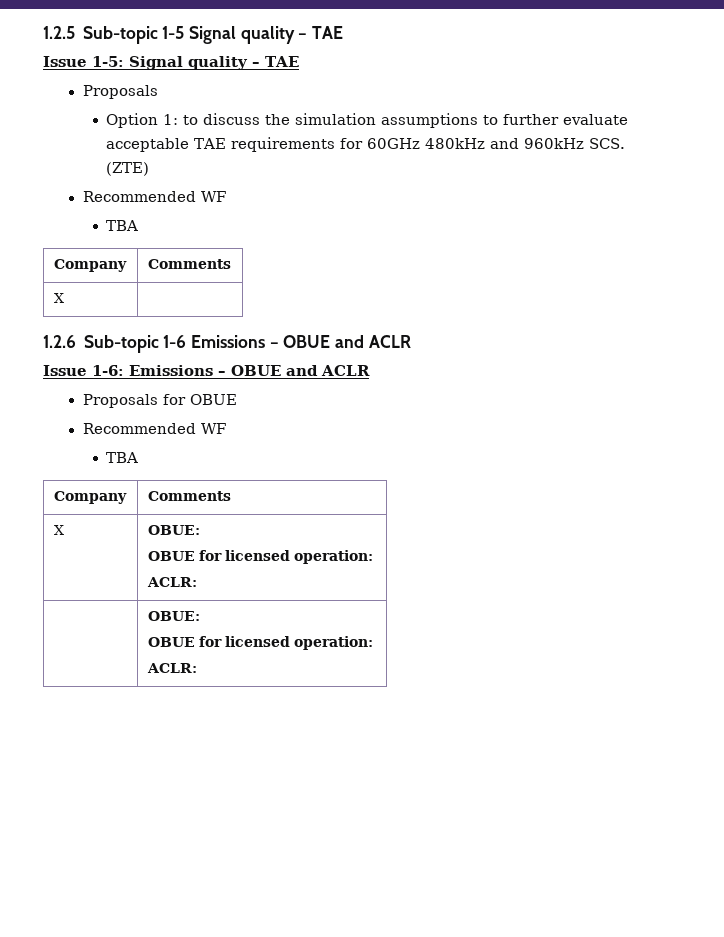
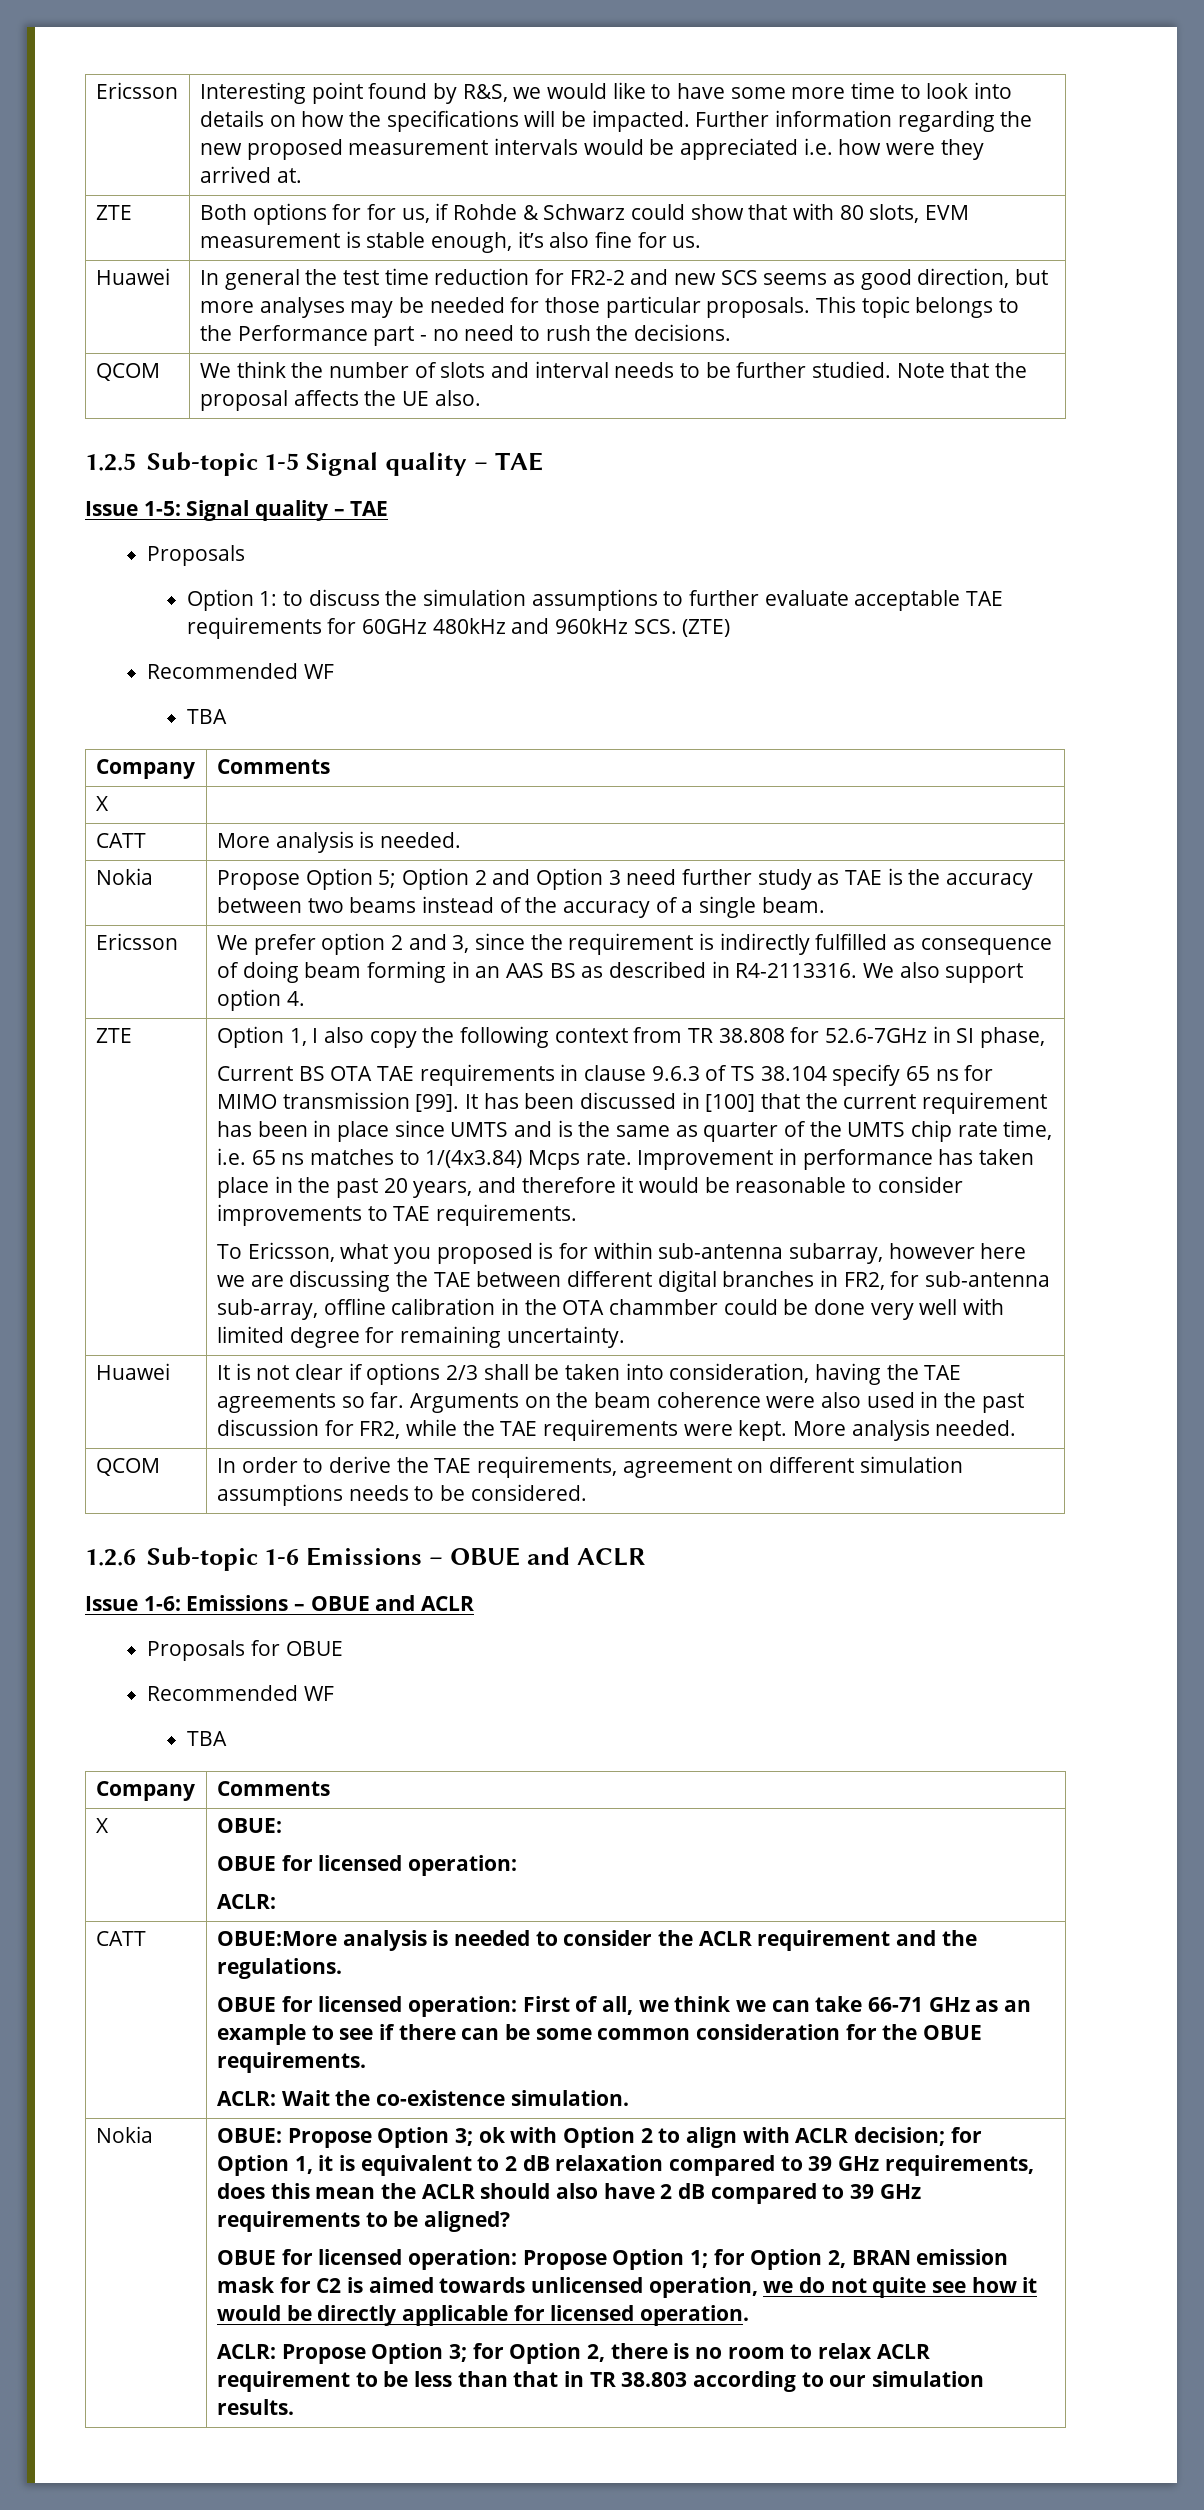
(43, 32) none -> [95,82,178,99] [199,82,1012,104] [199,110,1033,132] [199,138,984,160] [199,166,302,183] [95,205,132,220] [199,203,969,225] [199,231,702,253] [95,268,170,285] [199,268,1048,290] [199,296,1019,318] [199,324,731,346] [95,363,160,381] [199,361,1027,378] [199,390,481,411] Ericsson | Interesting point found by R&S, we would like to have some more time to look into details on how the specifications will be impacted. Further information regarding the new proposed measurement intervals would be appreciated i.e. how were they arrived at. // ZTE | Both options for for us, if Rohde & Schwarz could show that with 80 slots, EVM measurement is stable enough, it’s also fine for us. // Huawei | In general the test time reduction for FR2-2 and new SCS seems as good direction, but more analyses may be needed for those particular proposals. This topic belongs to the Performance part - no need to rush the decisions. // QCOM | We think the number of slots and interval needs to be further studied. Note that the proposal affects the UE also. //
(64, 298) none -> [95,833,146,848] [216,831,461,853] [95,868,153,885] [216,868,1033,890] [216,896,825,918] [95,933,178,950] [216,933,1052,955] [216,961,1024,983] [216,989,305,1011] [95,1028,132,1043] [216,1026,1045,1048] [216,1064,994,1086] [216,1092,1047,1114] [216,1120,1053,1142] [216,1148,1034,1170] [216,1176,963,1198] [216,1204,577,1226] [216,1242,1027,1264] [216,1270,1050,1292] [216,1298,1004,1320] [216,1326,625,1348] [95,1363,170,1380] [216,1363,962,1385] [216,1391,1024,1413] [216,1419,1017,1441] [95,1458,160,1476] [216,1456,963,1478] [216,1484,587,1506] // CATT | More analysis is needed. // Nokia | Propose Option 5; Option 2 and Option 3 need further study as TAE is the accuracy between two beams instead of the accuracy of a single beam. // Ericsson | We prefer option 2 and 3, since the requirement is indirectly fulfilled as consequence of doing beam forming in an AAS BS as described in R4-2113316. We also support option 4. // ZTE | Option 1, I also copy the following context from TR 38.808 for 52.6-7GHz in SI phase, // Current BS OTA TAE requirements in clause 9.6.3 of TS 38.104 specify 65 ns for MIMO transmission [99]. It has been discussed in [100] that the current requirement has been in place since UMTS and is the same as quarter of the UMTS chip rate time, i.e. 65 ns matches to 1/(4x3.84) Mcps rate. Improvement in performance has taken place in the past 20 years, and therefore it would be reasonable to consider improvements to TAE requirements. // To Ericsson, what you proposed is for within sub-antenna subarray, however here we are discussing the TAE between different digital branches in FR2, for sub-antenna sub-array, offline calibration in the OTA chammber could be done very well with limited degree for remaining uncertainty. // Huawei | It is not clear if options 2/3 shall be taken into consideration, having the TAE agreements so far. Arguments on the beam coherence were also used in the past discussion for FR2, while the TAE requirements were kept. More analysis needed. // QCOM | In order to derive the TAE requirements, agreement on different simulation assumptions needs to be considered.
[147,611,200,621] [147,636,373,650] [146,663,197,673] | OBUE: // OBUE for licensed operation: // ACLR: -> [95,1931,146,1946] [216,1930,977,1951] [216,1958,342,1979] [216,1996,1031,2017] [216,2024,982,2045] [216,2052,366,2073] [216,2090,629,2106] [95,2126,153,2143] [216,2127,982,2148] [216,2155,1034,2176] [216,2183,921,2204] [216,2211,510,2232] [216,2249,1009,2270] [216,2277,1038,2298] [216,2305,749,2326] [216,2343,930,2364] [216,2371,984,2392] [216,2399,294,2415] CATT | OBUE:More analysis is needed to consider the ACLR requirement and the regulations. // OBUE for licensed operation: First of all, we think we can take 66-71 GHz as an example to see if there can be some common consideration for the OBUE requirements. // ACLR: Wait the co-existence simulation. // Nokia | OBUE: Propose Option 3; ok with Option 2 to align with ACLR decision; for Option 1, it is equivalent to 2 dB relaxation compared to 39 GHz requirements, does this mean the ACLR should also have 2 dB compared to 39 GHz requirements to be aligned? // OBUE for licensed operation: Propose Option 1; for Option 2, BRAN emission mask for C2 is aimed towards unlicensed operation, we do not quite see how it would be directly applicable for licensed operation. // ACLR: Propose Option 3; for Option 2, there is no room to relax ACLR requirement to be less than that in TR 38.803 according to our simulation results.

